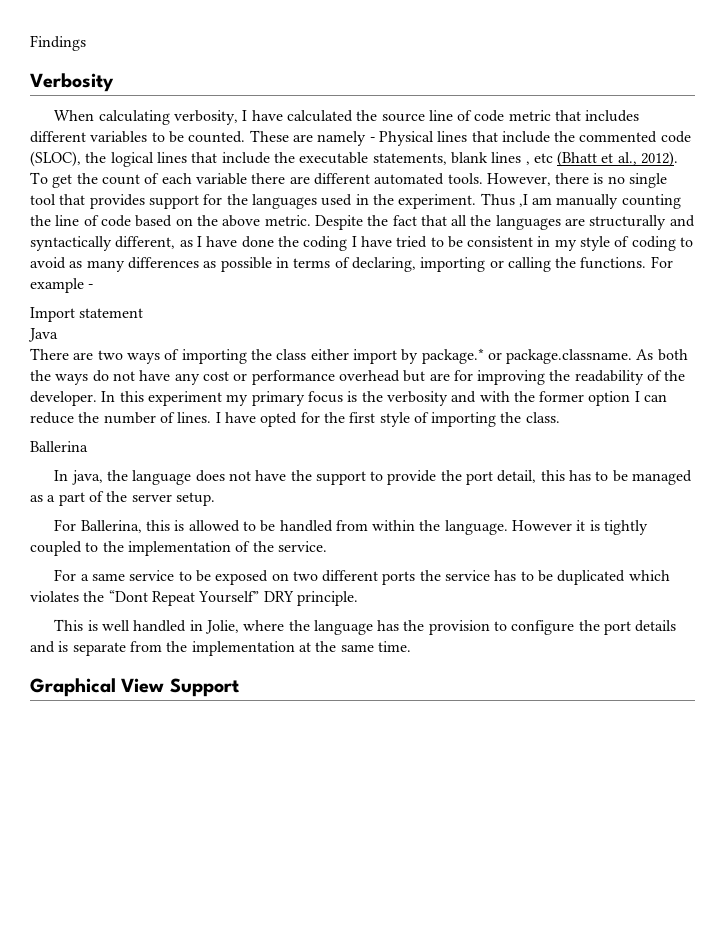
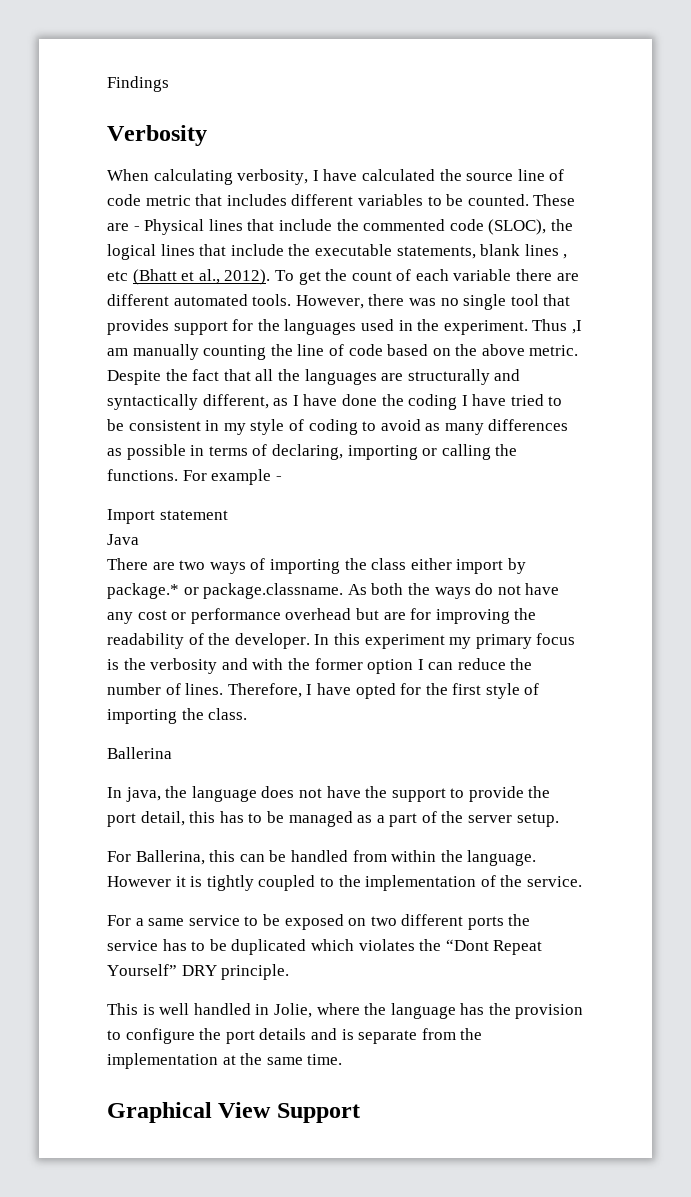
[317,131,367,146] namely -> (129, 227) none
[593,173,604,184] is -> [408,298,436,306] was
(212, 417) none -> [227,683,302,698] Therefore,
[174,520,256,532] is allowed to -> [239,854,265,862] can

